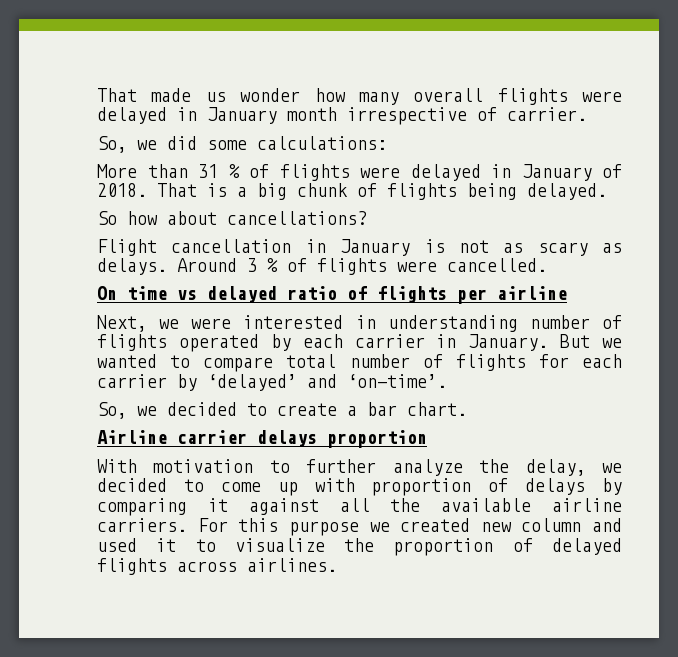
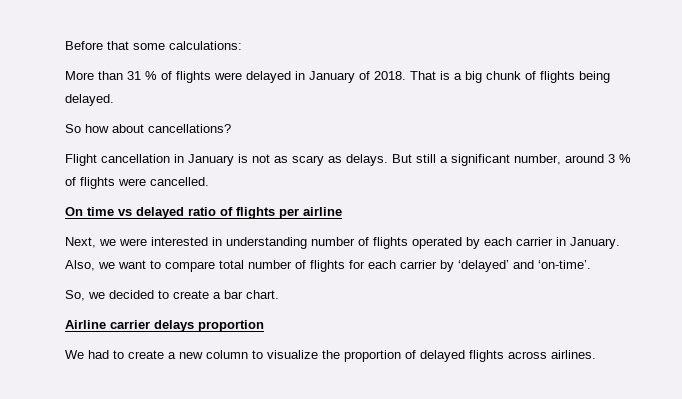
[97,88,622,105] [97,107,587,125] [97,136,197,153] That made us wonder how many overall flights were delayed in January month irrespective of carrier. // So, we did -> [65,41,129,50] Before that
[177,258,237,272] Around -> [392,154,604,166] But still a significant number, around
[560,334,622,348] [97,354,157,368] But we wanted -> [65,260,146,271] Also, we want
[97,459,623,476] [97,478,622,496] [97,498,622,516] [97,518,622,536] [97,538,177,552] With motivation to further analyze the delay, we decided to come up with proportion of delays by comparing it against all the available airline carriers. For this purpose we created new column and used it -> [65,350,248,359] We had to create a new column

